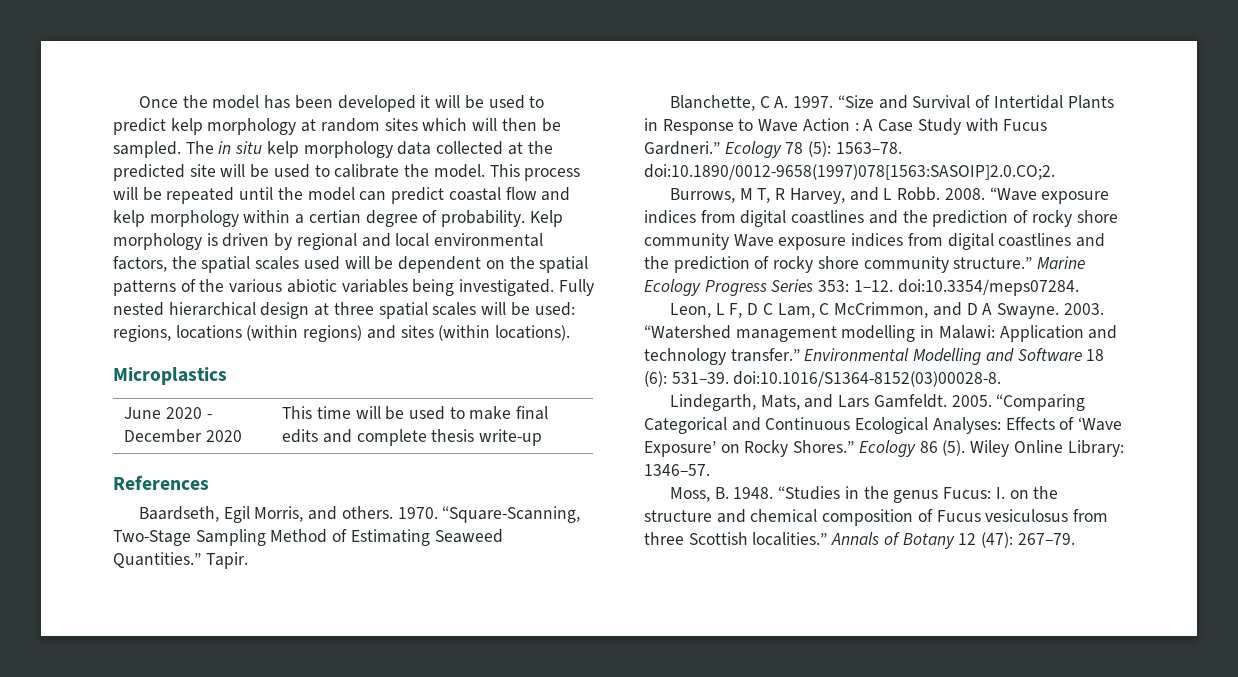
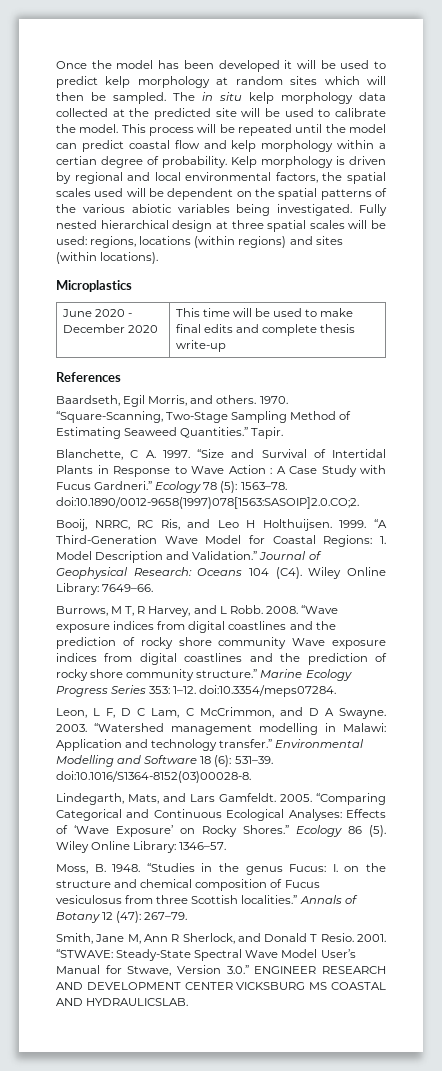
(1055, 172) none -> [56,519,387,531] [56,535,386,547] [56,551,322,563] [56,567,386,579] [56,583,154,595] // Booij, NRRC, RC Ris, and Leo H Holthuijsen. 1999. “A Third-Generation Wave Model for Coastal Regions: 1. Model Description and Validation.” Journal of Geophysical Research: Oceans 104 (C4). Wiley Online Library: 7649–66.
(1075, 539) none -> [56,933,387,944] [56,949,356,961] [56,965,386,976] [56,982,386,990] [56,998,189,1006] // Smith, Jane M, Ann R Sherlock, and Donald T Resio. 2001. “STWAVE: Steady-State Spectral Wave Model User’s Manual for Stwave, Version 3.0.” ENGINEER RESEARCH AND DEVELOPMENT CENTER VICKSBURG MS COASTAL AND HYDRAULICSLAB.

